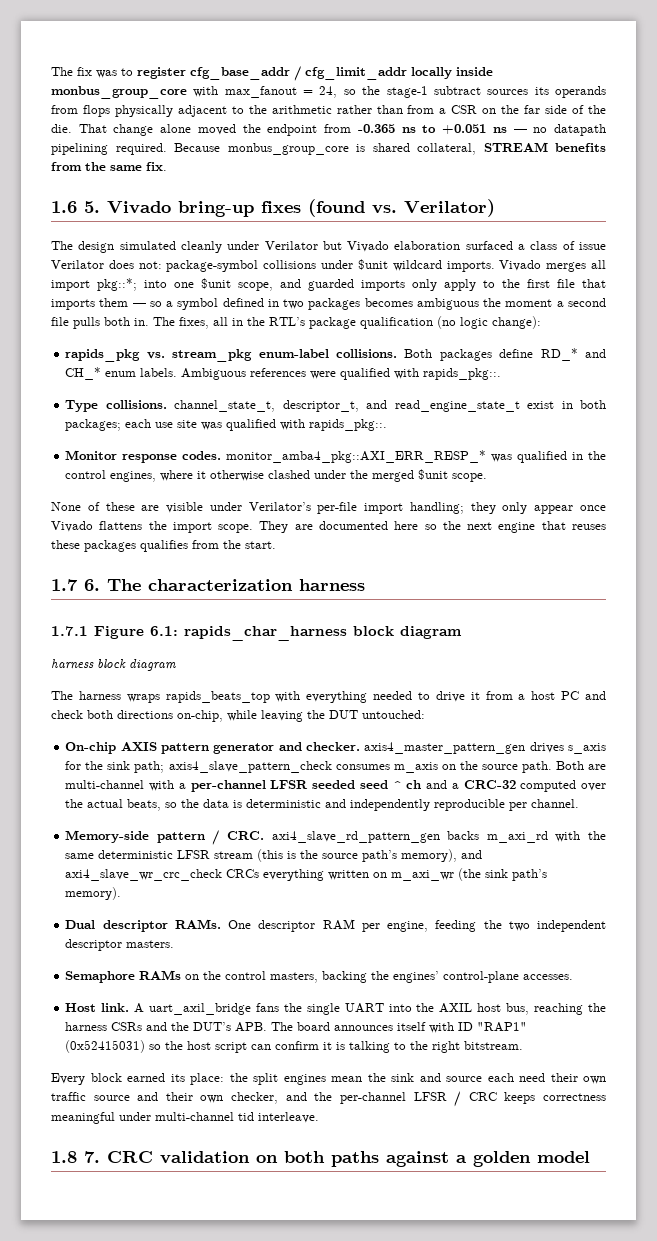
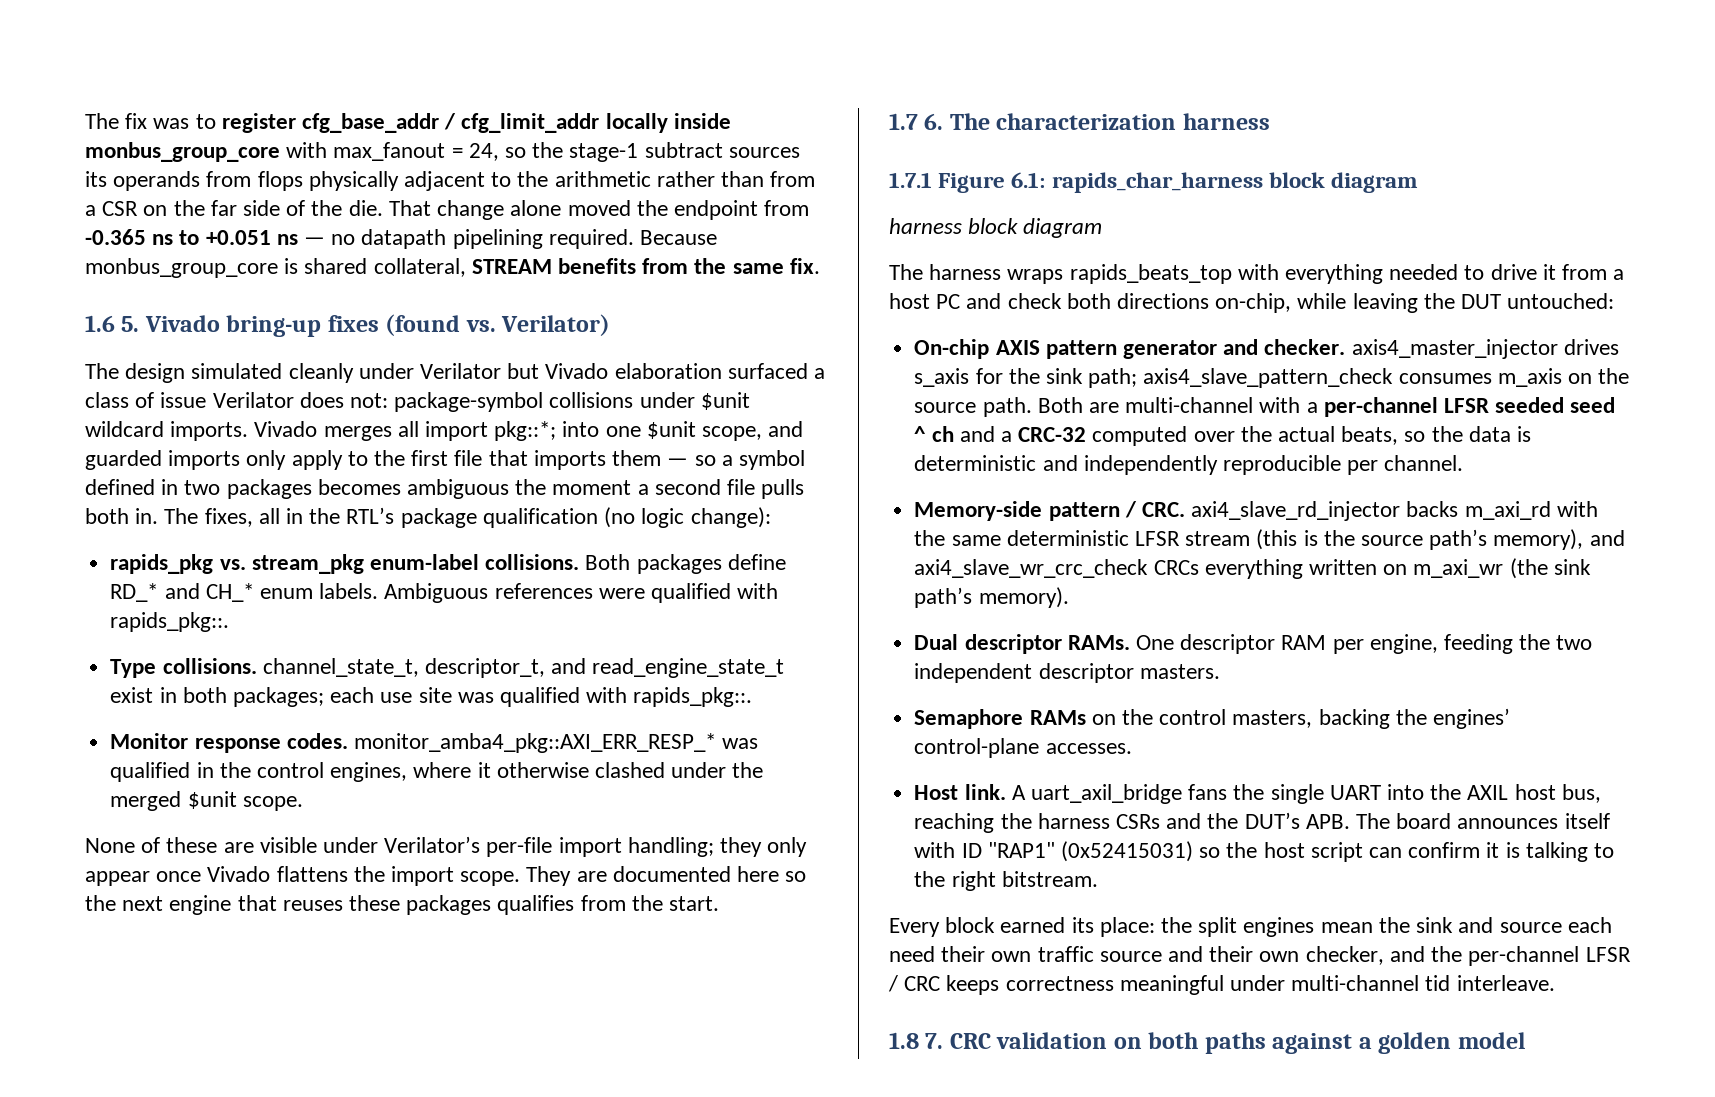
[364,742,526,754] axis4_master_pattern_gen -> [1351,339,1558,359] axis4_master_injector
[271,831,440,843] axi4_slave_rd_pattern_gen -> [1191,501,1401,521] axi4_slave_rd_injector

